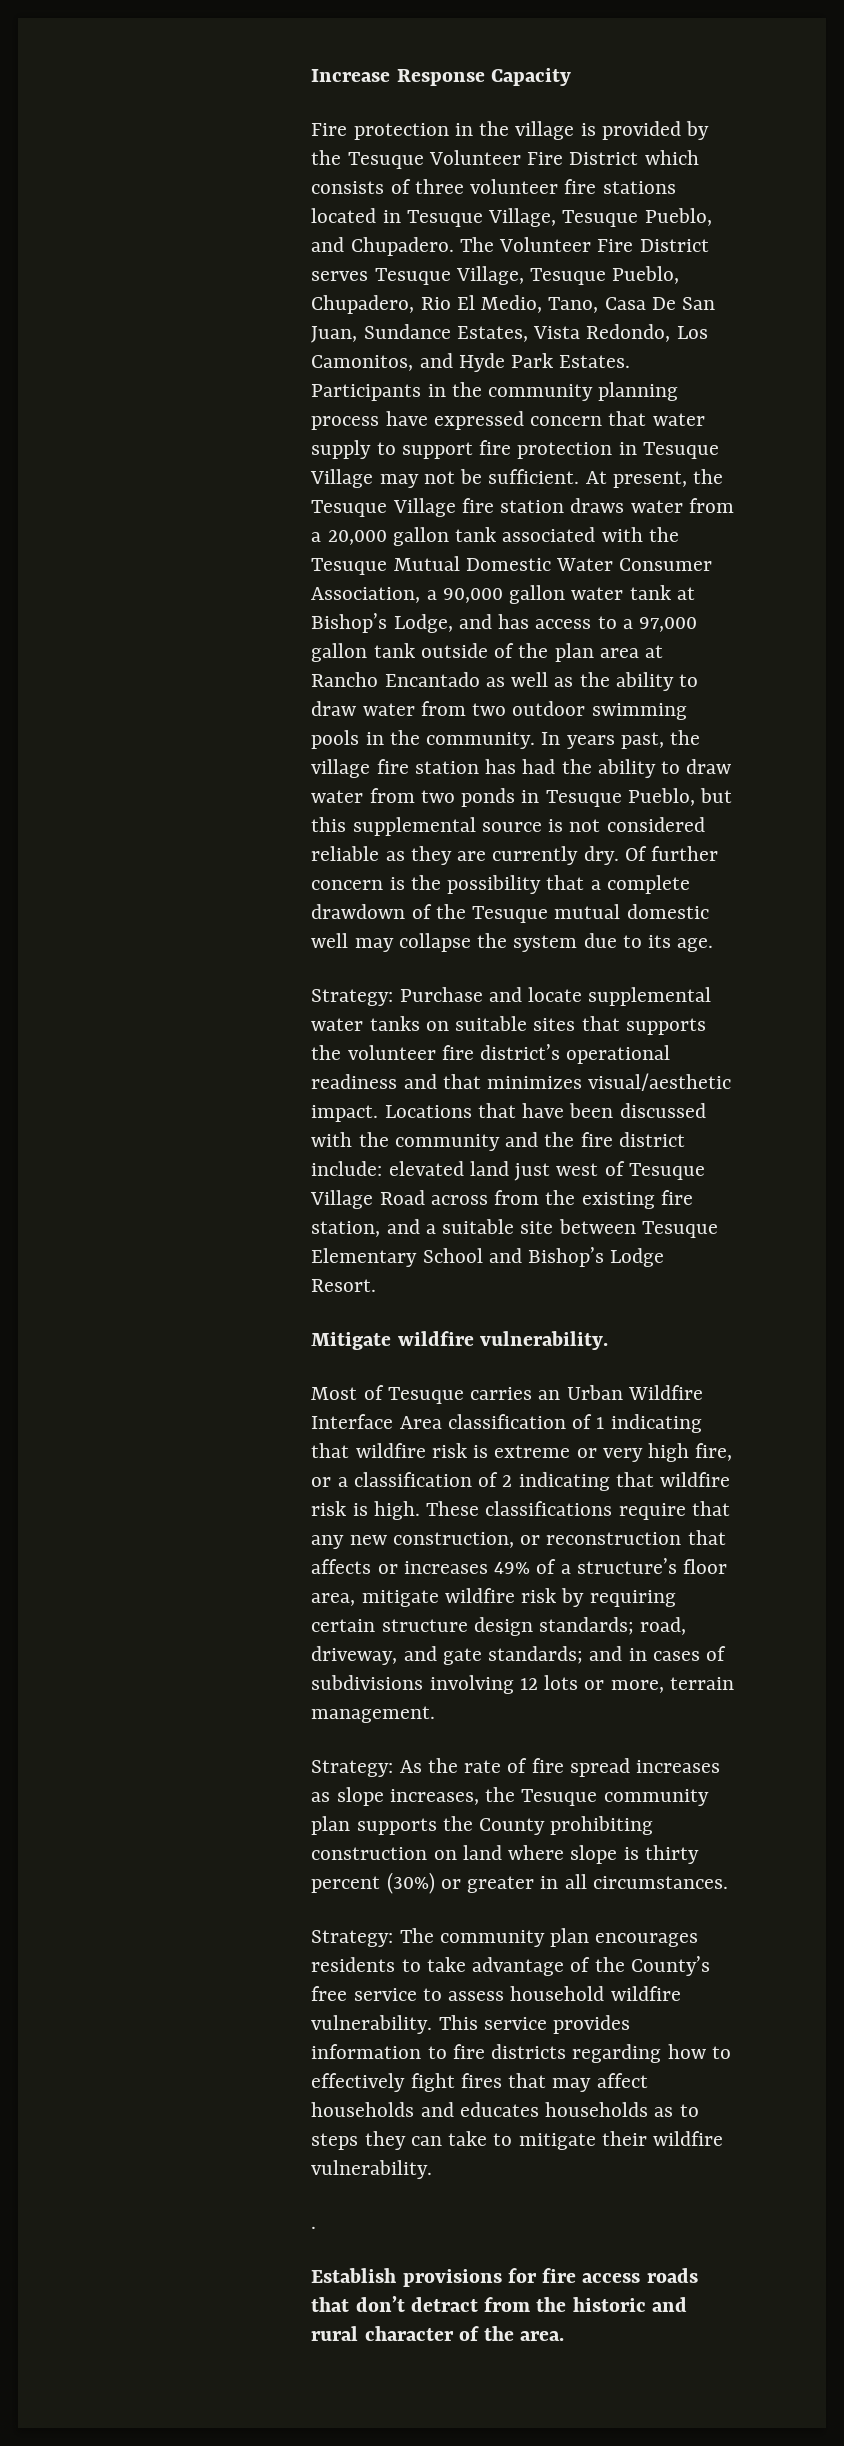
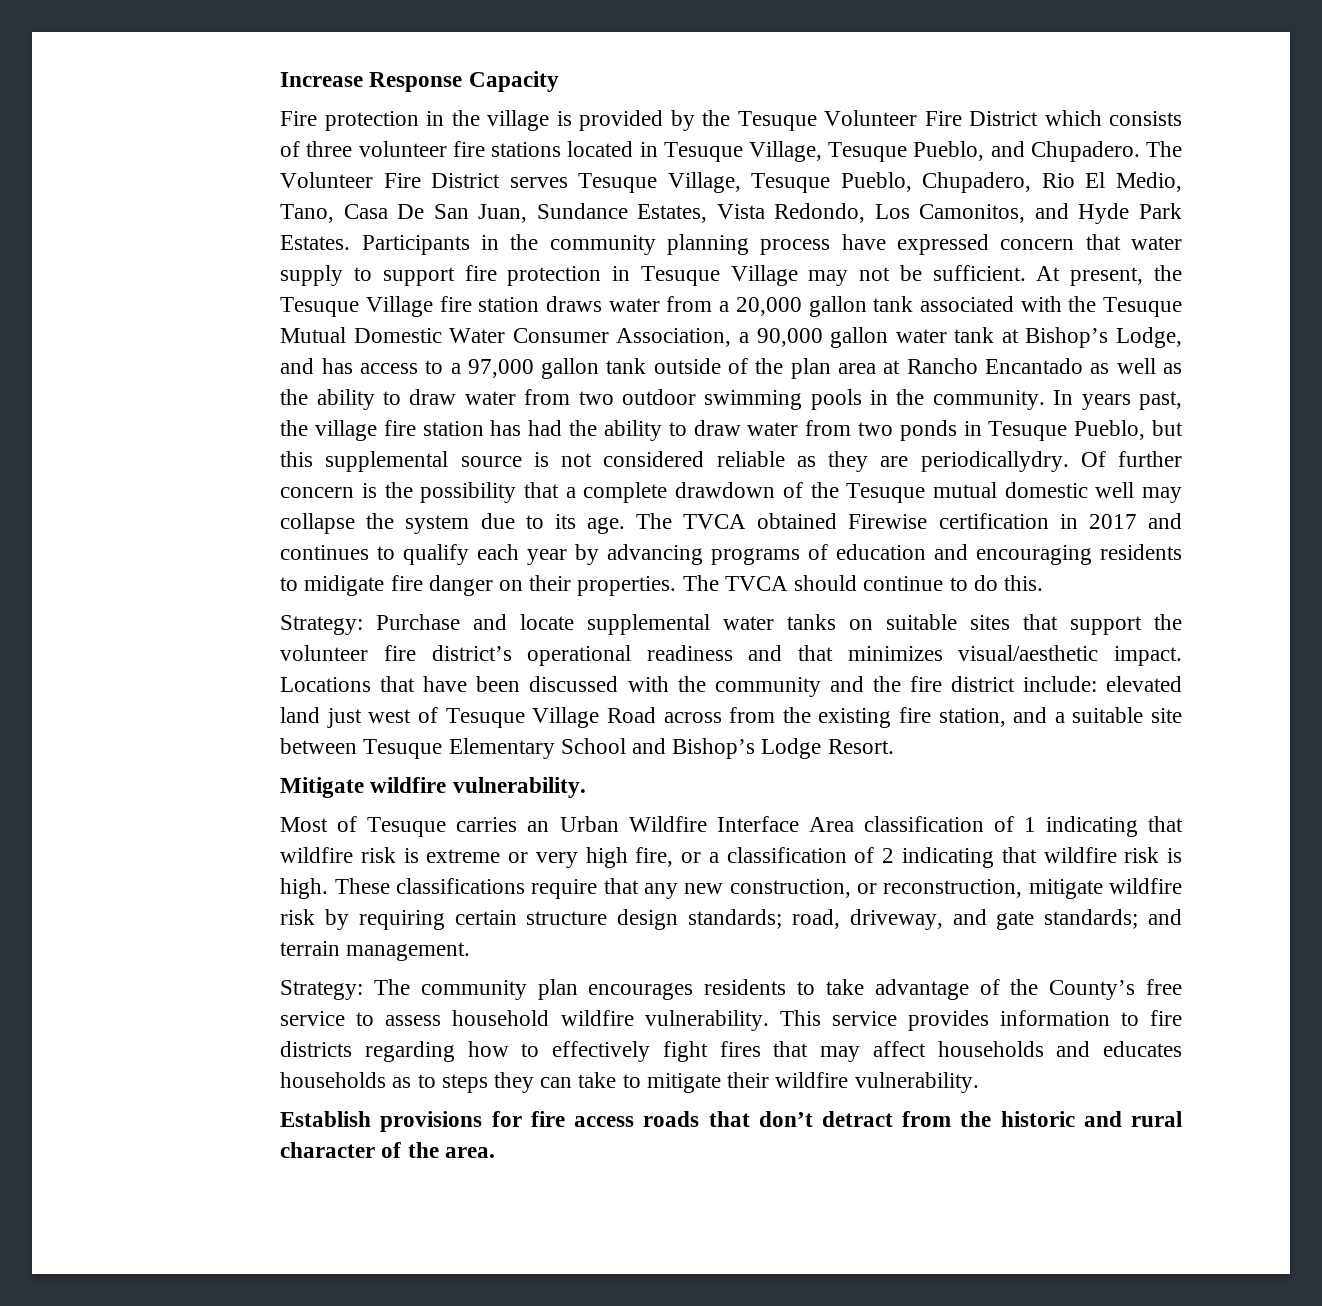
[492,846,619,865] currently dry. -> [920,451,1069,472] periodicallydry.
(714, 945) none -> [636,513,1183,529] [280,544,1182,565] [280,575,1043,596] The TVCA obtained Firewise certification in 2017 and continues to qualify each year by advancing programs of education and encouraging residents to midigate fire danger on their properties. The TVCA should continue to do this.
[625,1018,706,1035] supports -> [1070,616,1143,635] support
[546,1530,726,1545] [311,1558,727,1574] [311,1593,356,1606] reconstruction that affects or increases 49% of a structure’s floor area, -> [883,879,1023,898] reconstruction,
[628,1646,726,1661] [311,1675,734,1694] [311,1706,436,1723] [311,1758,720,1777] [311,1787,709,1806] [311,1816,654,1835] [311,1845,699,1864] [311,1872,728,1894] in cases of subdivisions involving 12 lots or more, terrain management. // Strategy: As the rate of fire spread increases as slope increases, the Tesuque community plan supports the County prohibiting construction on land where slope is thirty percent (30%) or greater in all circumstances. -> [280,941,471,961] terrain management.
[311,2226,317,2229] // . -> (979, 1082) none

